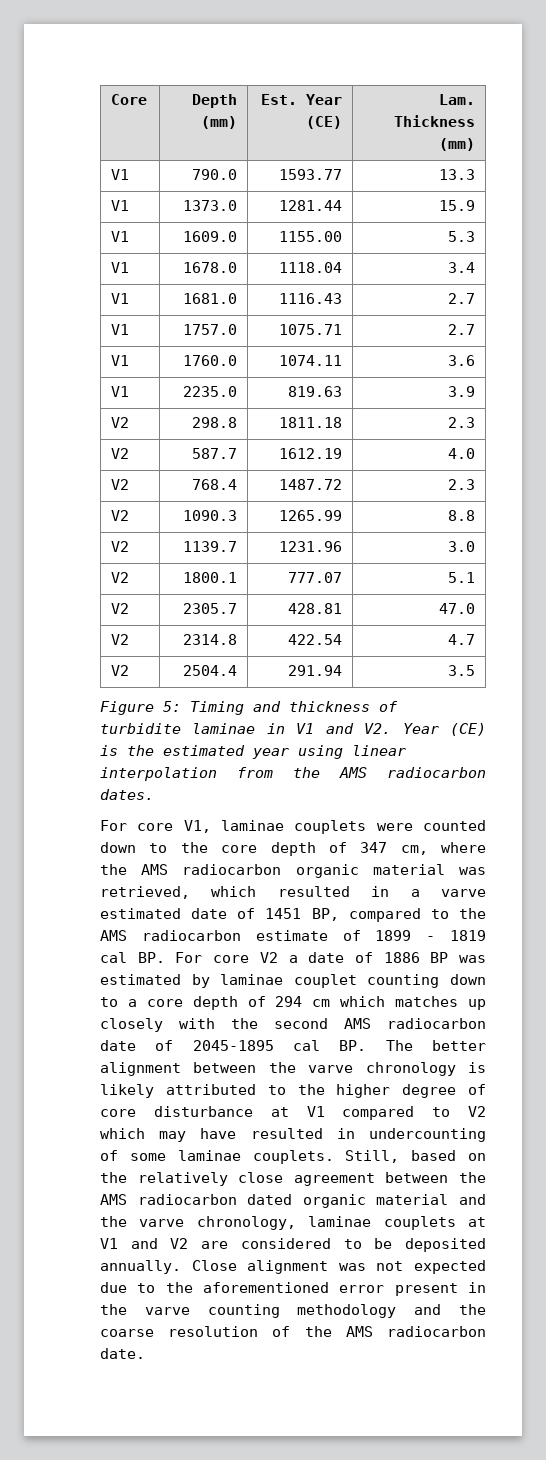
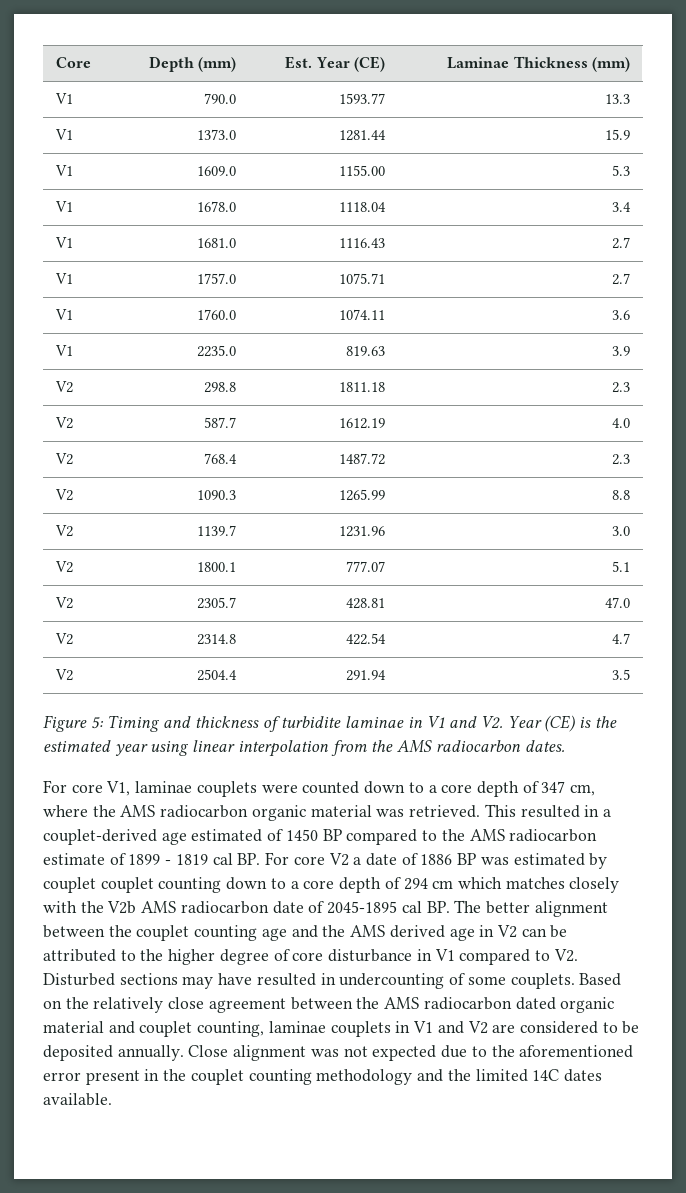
[438,94,475,105] Lam. -> [447,57,510,69] Laminae
[180,842,208,853] the -> [428,785,437,793] a
[100,886,257,899] retrieved, which -> [409,804,516,818] retrieved. This
[440,889,486,897] [100,908,339,921] varve estimated date of 1451 BP, -> [43,829,342,845] couplet-derived age estimated of 1450 BP
[220,974,284,985] laminae -> [43,877,96,893] couplet
[468,999,486,1010] up -> (565, 883) none
[274,1018,328,1029] second -> [107,901,137,914] V2b
[308,1062,486,1076] [100,1084,154,1098] varve chronology is likely -> [136,925,568,941] couplet counting age and the AMS derived age in V2 can be
[270,1107,289,1117] at -> [416,949,432,961] in
[468,1106,486,1117] [100,1128,145,1139] V2 which -> [553,949,578,962] [43,973,178,986] V2. Disturbed sections
[177,1150,457,1164] laminae couplets. Still, based -> [510,973,622,989] couplets. Based
[100,1216,486,1230] the varve chronology, laminae couplets at -> [139,1021,411,1037] couplet counting, laminae couplets in
[144,1307,190,1315] varve -> [190,1069,244,1085] couplet
[100,1326,486,1337] [100,1348,145,1359] coarse resolution of the AMS radiocarbon date. -> [475,1069,602,1082] [43,1093,112,1106] limited 14C dates available.

